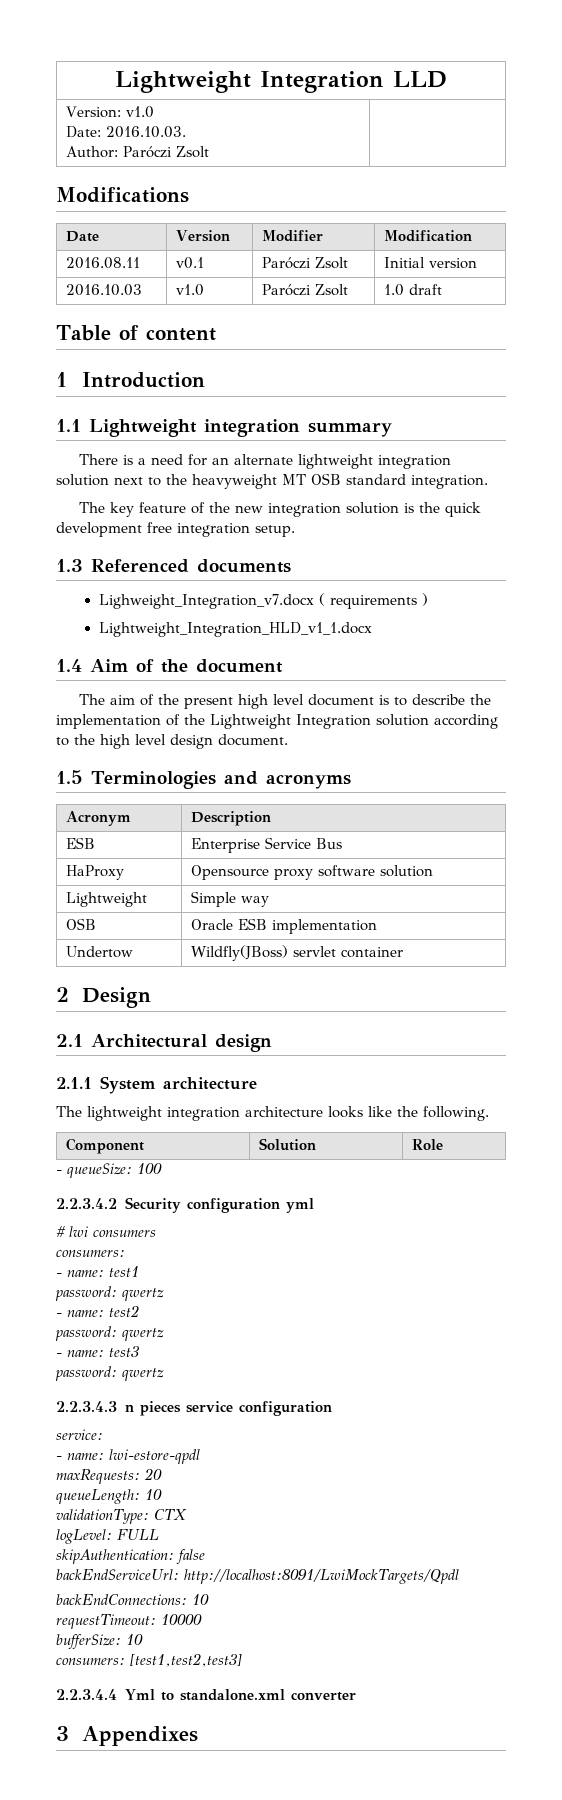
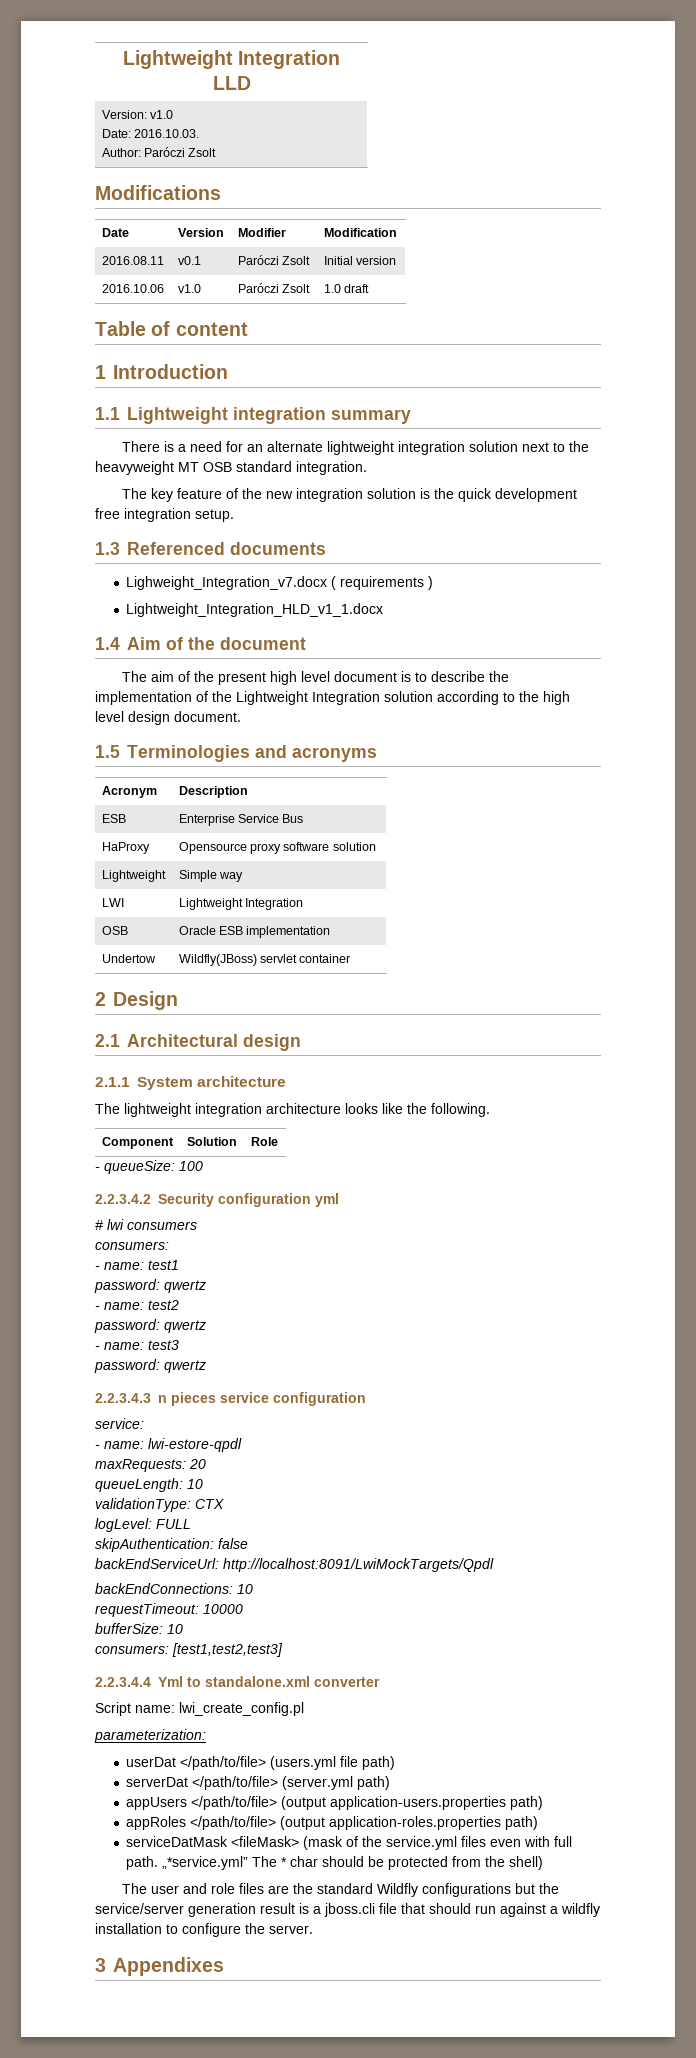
[66,284,143,296] 2016.10.03 -> [101,284,164,293] 2016.10.06
(270, 901) none -> [101,898,124,907] [178,898,303,910] // LWI | Lightweight Integration
(356, 1696) none -> [95,1702,304,1716] [94,1729,206,1743] [126,1756,396,1770] [126,1776,391,1790] [126,1796,544,1810] [126,1816,539,1830] [126,1836,573,1850] [126,1856,544,1870] [122,1883,560,1897] [95,1903,600,1917] [95,1923,313,1937] // Script name: lwi_create_config.pl // parameterization: // userDat </path/to/file> (users.yml file path) // serverDat </path/to/file> (server.yml path) // appUsers </path/to/file> (output application-users.properties path) // appRoles </path/to/file> (output application-roles.properties path) // serviceDatMask <fileMask> (mask of the service.yml files even with full path. „*service.yml” The * char should be protected from the shell) // The user and role files are the standard Wildfly configurations but the service/server generation result is a jboss.cli file that should run against a wildfly installation to configure the server.

